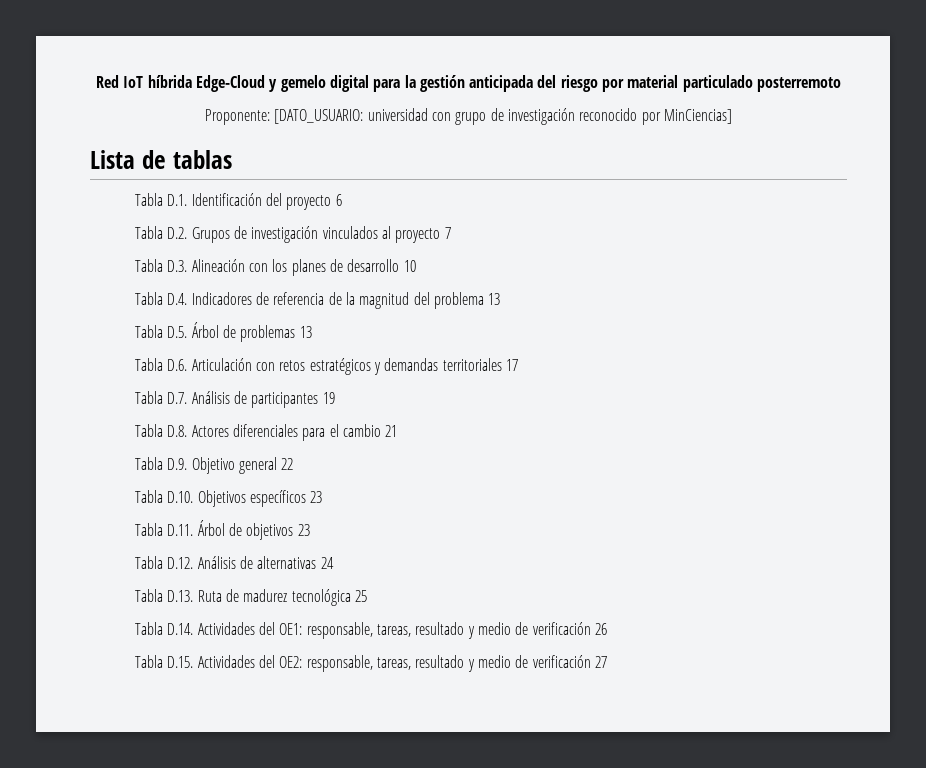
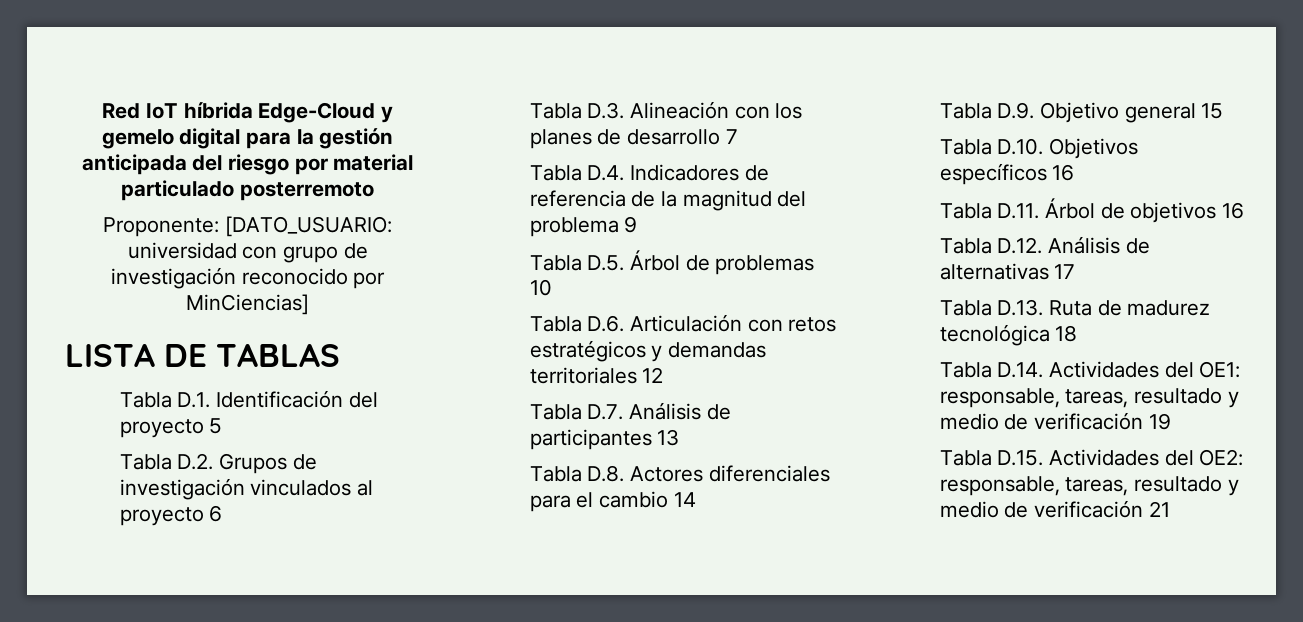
[90,150,232,169] Lista de tablas -> [65,343,340,367] LISTA DE TABLAS
[335,194,342,206] 6 -> [209,418,223,434] 5
[444,227,451,239] 7 -> [209,505,223,522] 6
[403,260,416,272] 10 -> [725,129,738,144] 7
[488,293,501,305] 13 -> [624,216,638,233] 9
[299,326,312,338] 13 -> [529,279,552,296] 10
[505,359,518,371] 17 -> [642,367,664,383] 12
[322,392,335,404] 19 -> [657,429,680,446] 13
[385,425,398,437] 21 -> [673,492,696,507] 14
[281,458,294,470] 22 -> [1201,103,1224,119] 15
[310,491,323,503] 23 -> [1052,164,1075,181] 16
[297,524,310,536] 23 -> [1222,202,1245,219] 16
[320,557,334,569] 24 -> [1054,264,1076,279] 17
[354,590,367,602] 25 -> [1055,325,1078,342] 18
[594,623,607,635] 26 -> [1148,413,1171,430] 19
[594,656,607,668] 27 -> [1148,501,1170,517] 21

